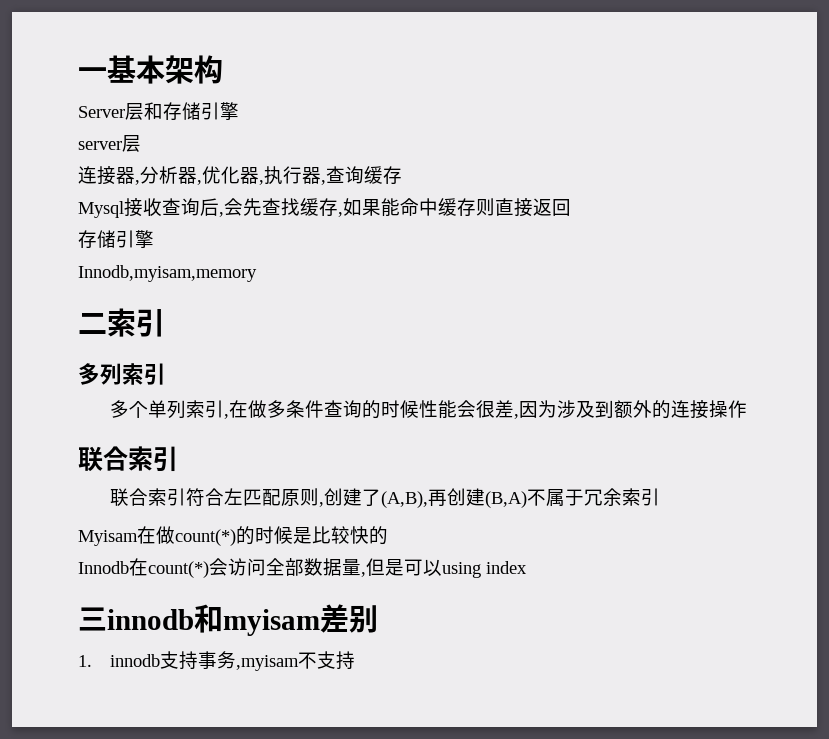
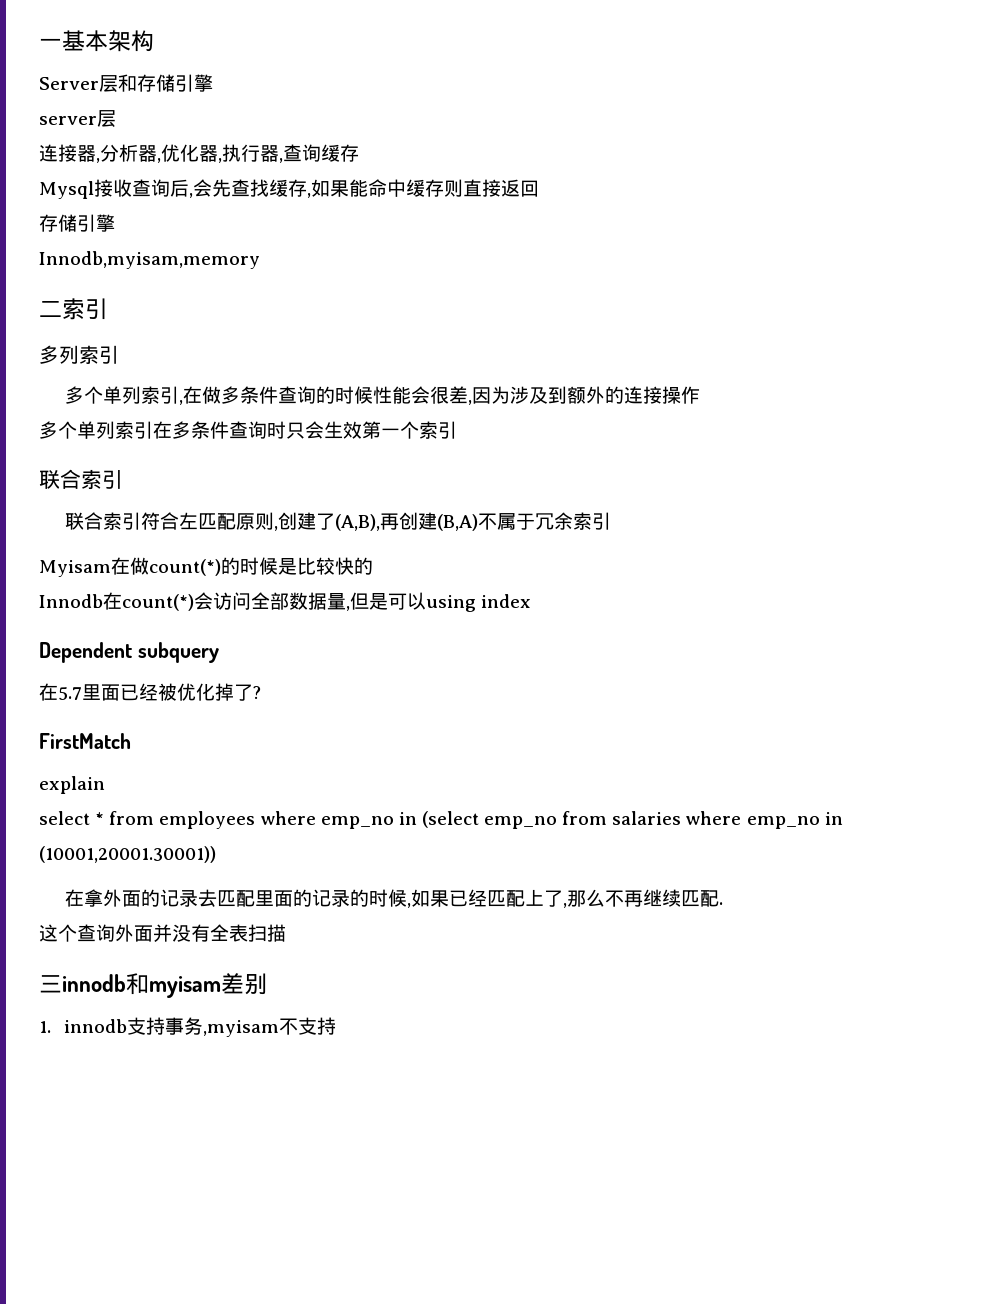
(748, 409) none -> [39,421,457,439] // 多个单列索引在多条件查询时只会生效第一个索引
(527, 567) none -> [39,642,219,663] [39,683,261,701] [39,733,131,749] [39,776,105,794] [39,811,843,829] [39,846,216,863] [65,889,724,908] [39,924,286,942] // Dependent subquery // 在5.7里面已经被优化掉了? // FirstMatch // explain // select * from employees where emp_no in (select emp_no from salaries where emp_no in (10001,20001.30001)) // 在拿外面的记录去匹配里面的记录的时候,如果已经匹配上了,那么不再继续匹配. // 这个查询外面并没有全表扫描

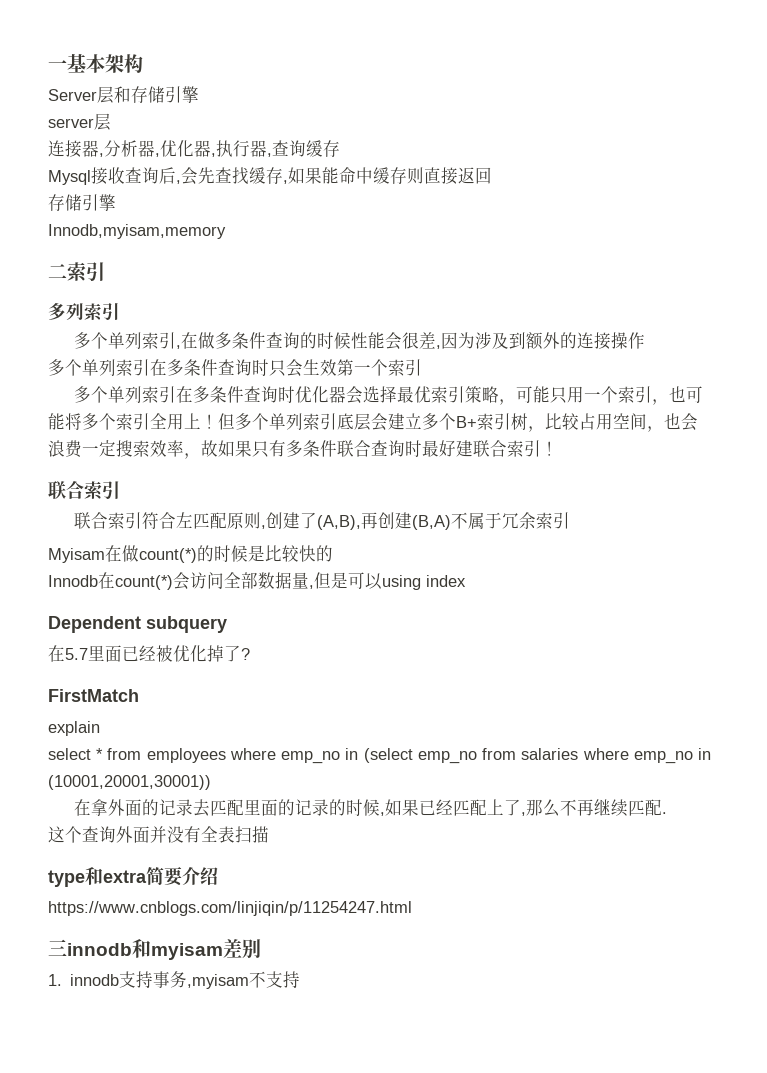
(457, 430) none -> [73,386,703,405] [48,413,698,432] [48,440,558,459] // 多个单列索引在多条件查询时优化器会选择最优索引策略，可能只用一个索引，也可能将多个索引全用上！但多个单列索引底层会建立多个B+索引树，比较占用空间，也会浪费一定搜索效率，故如果只有多条件联合查询时最好建联合索引！
[39,846,216,863] (10001,20001.30001)) -> [48,775,211,790] (10001,20001,30001))
(286, 933) none -> [48,867,218,887] [48,901,412,916] // type和extra简要介绍 // https://www.cnblogs.com/linjiqin/p/11254247.html

